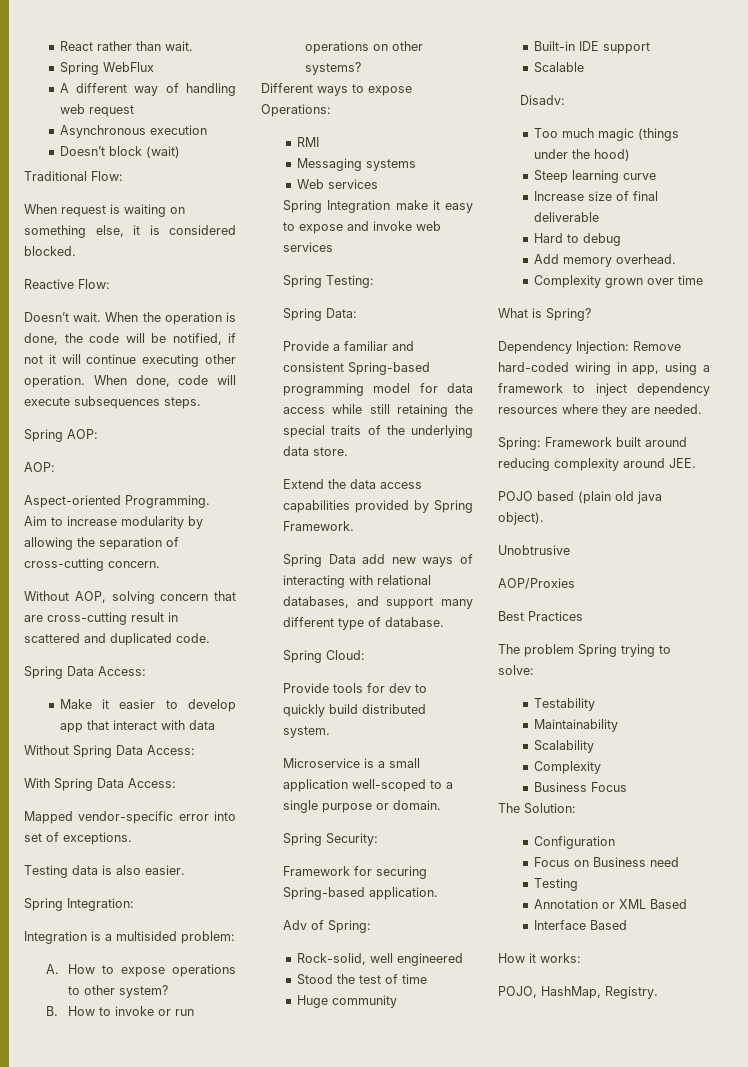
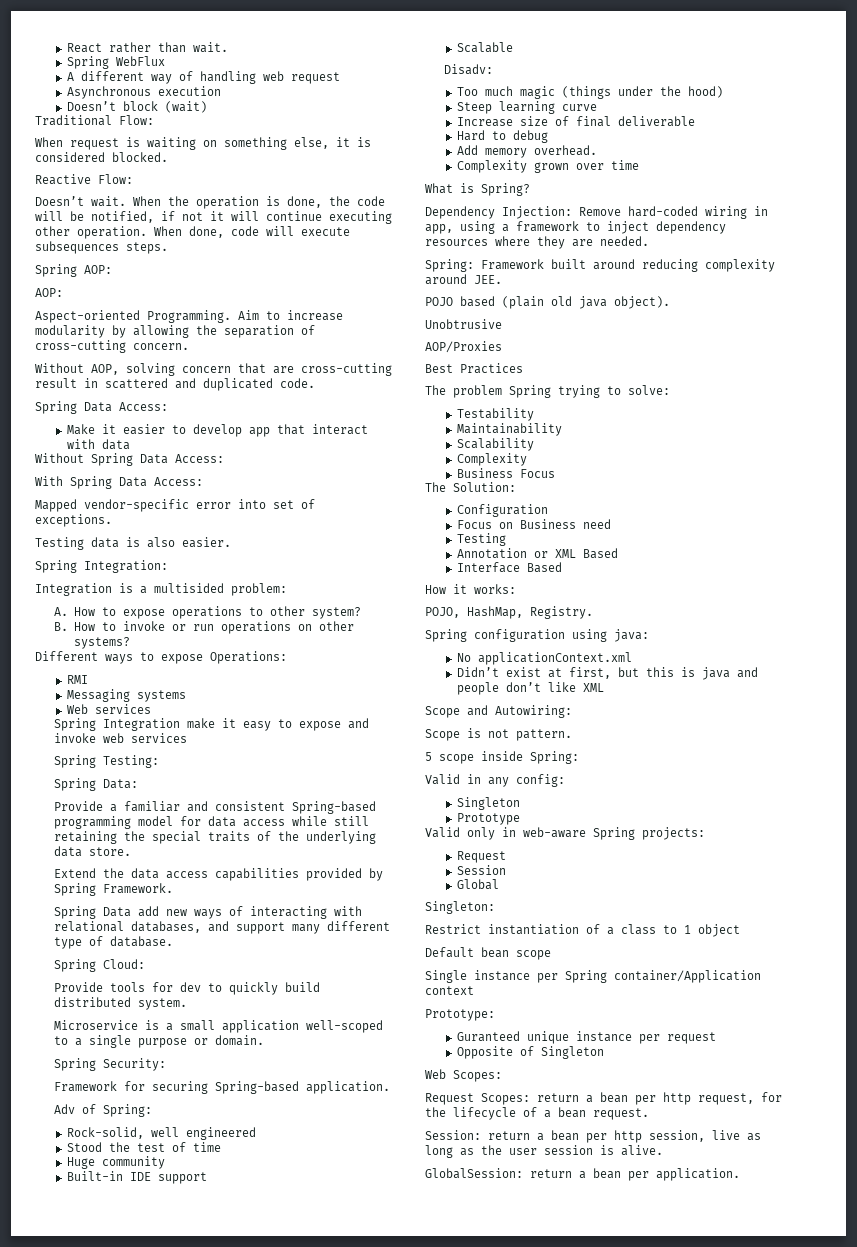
(658, 992) none -> [425,629,649,642] [456,652,632,665] [456,667,758,680] [456,682,604,695] [425,705,572,718] [425,728,572,741] [425,751,579,764] [425,774,565,787] [456,797,520,810] [456,813,520,825] [425,827,705,840] [456,851,506,863] [456,865,506,875] [456,879,499,890] [425,901,495,914] [425,924,740,937] [425,947,551,960] [425,970,761,983] [425,986,474,995] [425,1009,495,1021] [456,1031,716,1044] [456,1046,604,1059] [425,1069,502,1082] [425,1092,782,1105] [425,1107,649,1120] [425,1130,761,1143] [425,1145,663,1158] [425,1168,740,1181] // Spring configuration using java: // No applicationContext.xml // Didn’t exist at first, but this is java and people don’t like XML // Scope and Autowiring: // Scope is not pattern. // 5 scope inside Spring: // Valid in any config: // Singleton // Prototype // Valid only in web-aware Spring projects: // Request // Session // Global // Singleton: // Restrict instantiation of a class to 1 object // Default bean scope // Single instance per Spring container/Application context // Prototype: // Guranteed unique instance per request // Opposite of Singleton // Web Scopes: // Request Scopes: return a bean per http request, for the lifecycle of a bean request. // Session: return a bean per http session, live as long as the user session is alive. // GlobalSession: return a bean per application.

